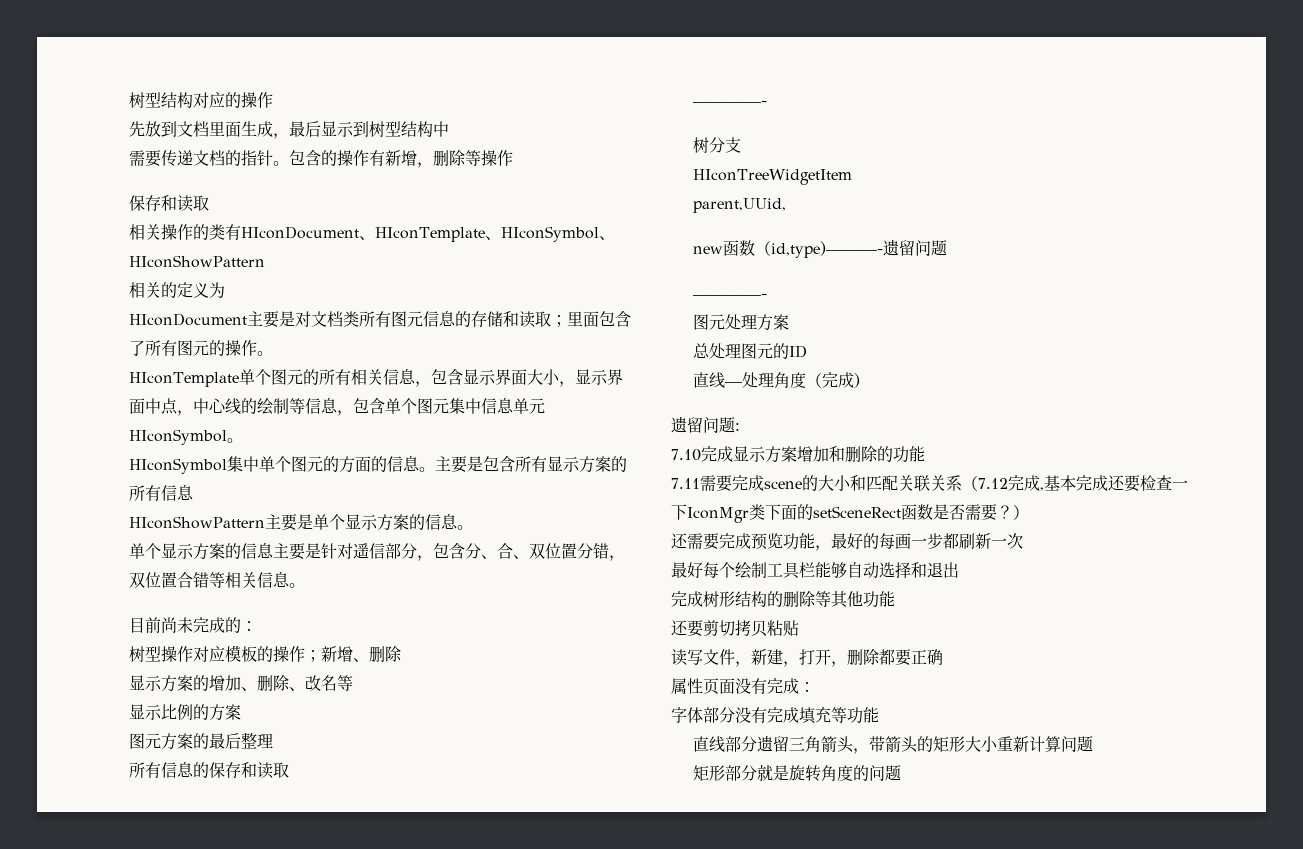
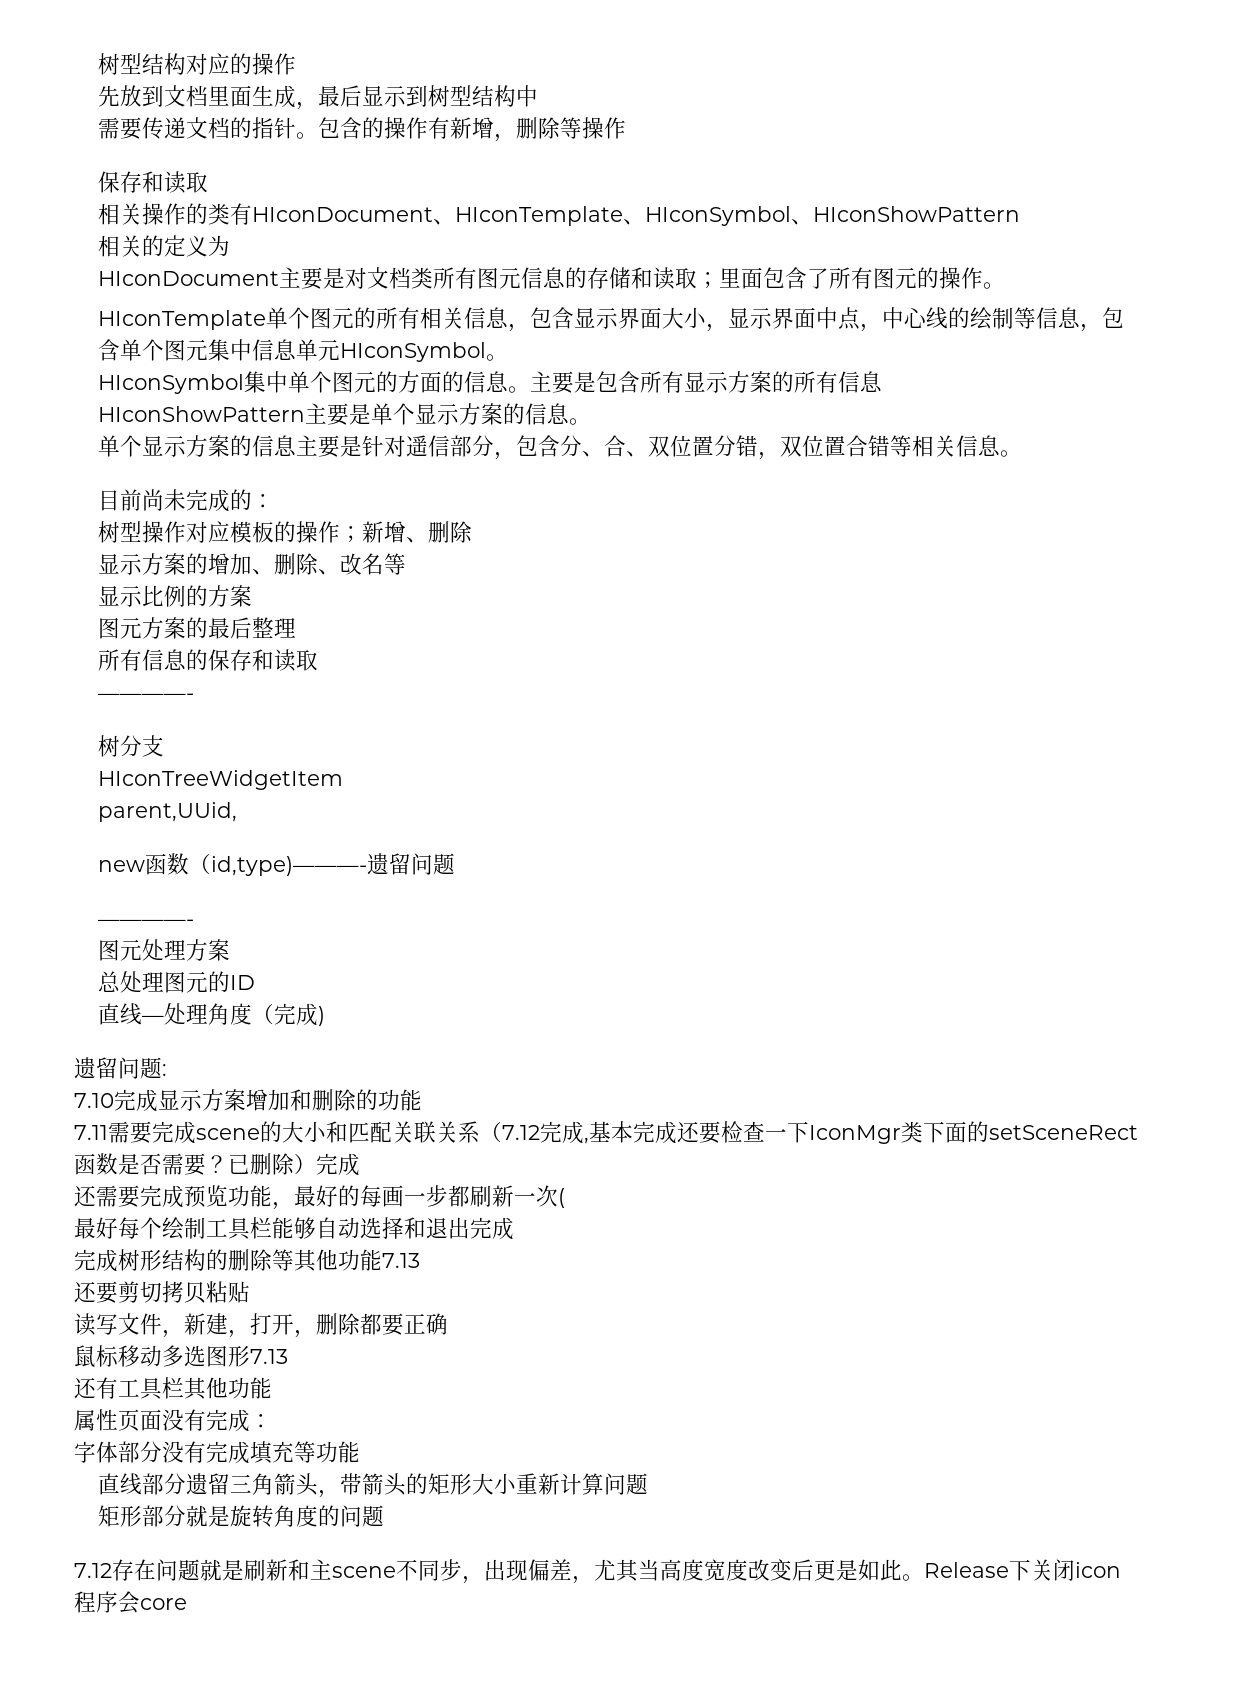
[1013,505,1029,520] ） -> [228,1153,360,1176] 已删除）完成
(1023, 541) none -> [558,1188,565,1208] (
(959, 570) none -> [470,1217,514,1240] 完成
(895, 599) none -> [382,1253,420,1268] 7.13
(943, 657) none -> [74,1345,288,1367] [74,1377,272,1400] // 鼠标移动多选图形7.13 // 还有工具栏其他功能
(902, 773) none -> [74,1559,1121,1584] [74,1591,187,1614] // 7.12存在问题就是刷新和主scene不同步，出现偏差，尤其当高度宽度改变后更是如此。Release下关闭icon程序会core

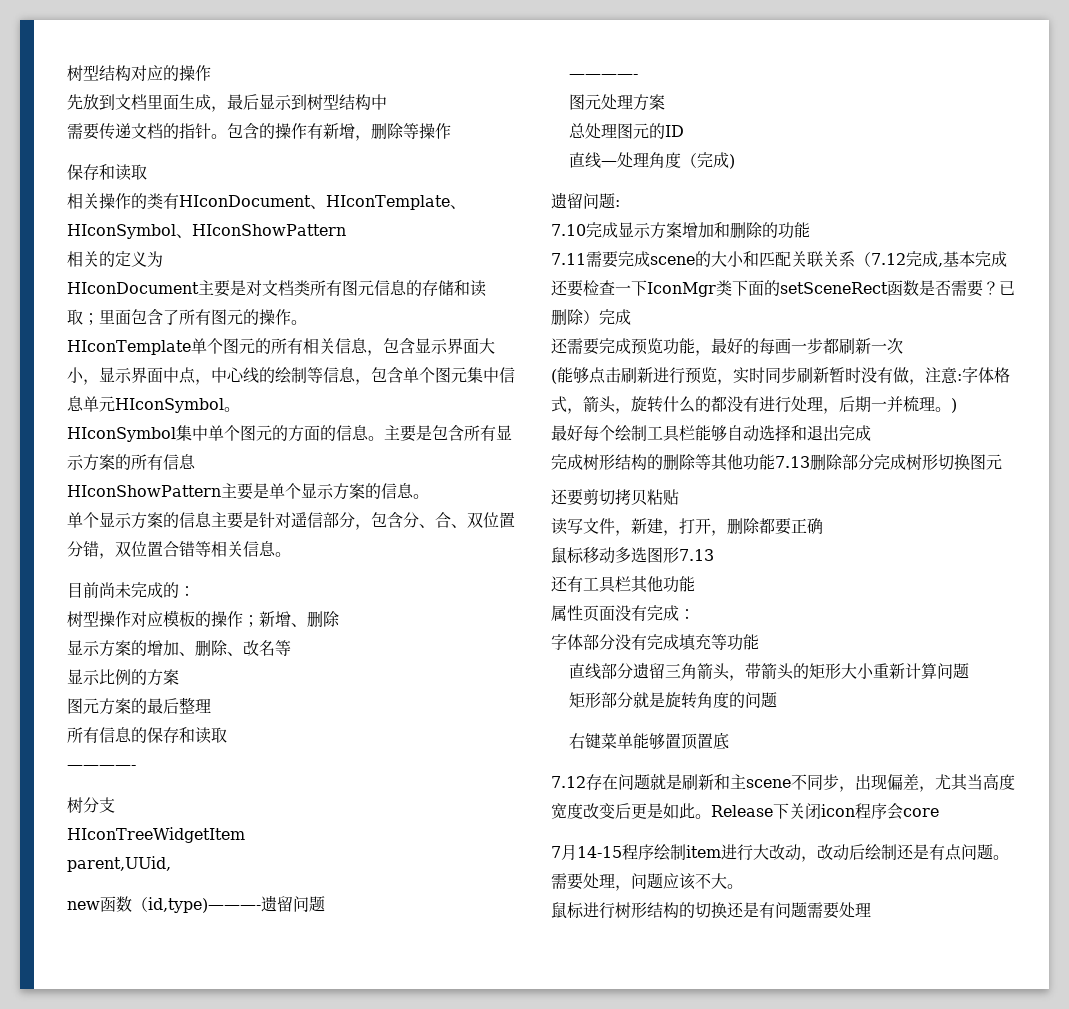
[558,1188,565,1208] ( -> [551,367,1010,385] [551,396,957,414] // (能够点击刷新进行预览，实时同步刷新暂时没有做，注意:字体格式，箭头，旋转什么的都没有进行处理，后期一并梳理。)
(420, 1260) none -> [810,454,1002,471] 删除部分完成树形切换图元
(384, 1516) none -> [569,732,730,750] // 右键菜单能够置顶置底
(187, 1604) none -> [551,844,1009,862] [551,873,743,891] [551,902,871,919] // 7月14-15程序绘制item进行大改动，改动后绘制还是有点问题。需要处理，问题应该不大。 // 鼠标进行树形结构的切换还是有问题需要处理

